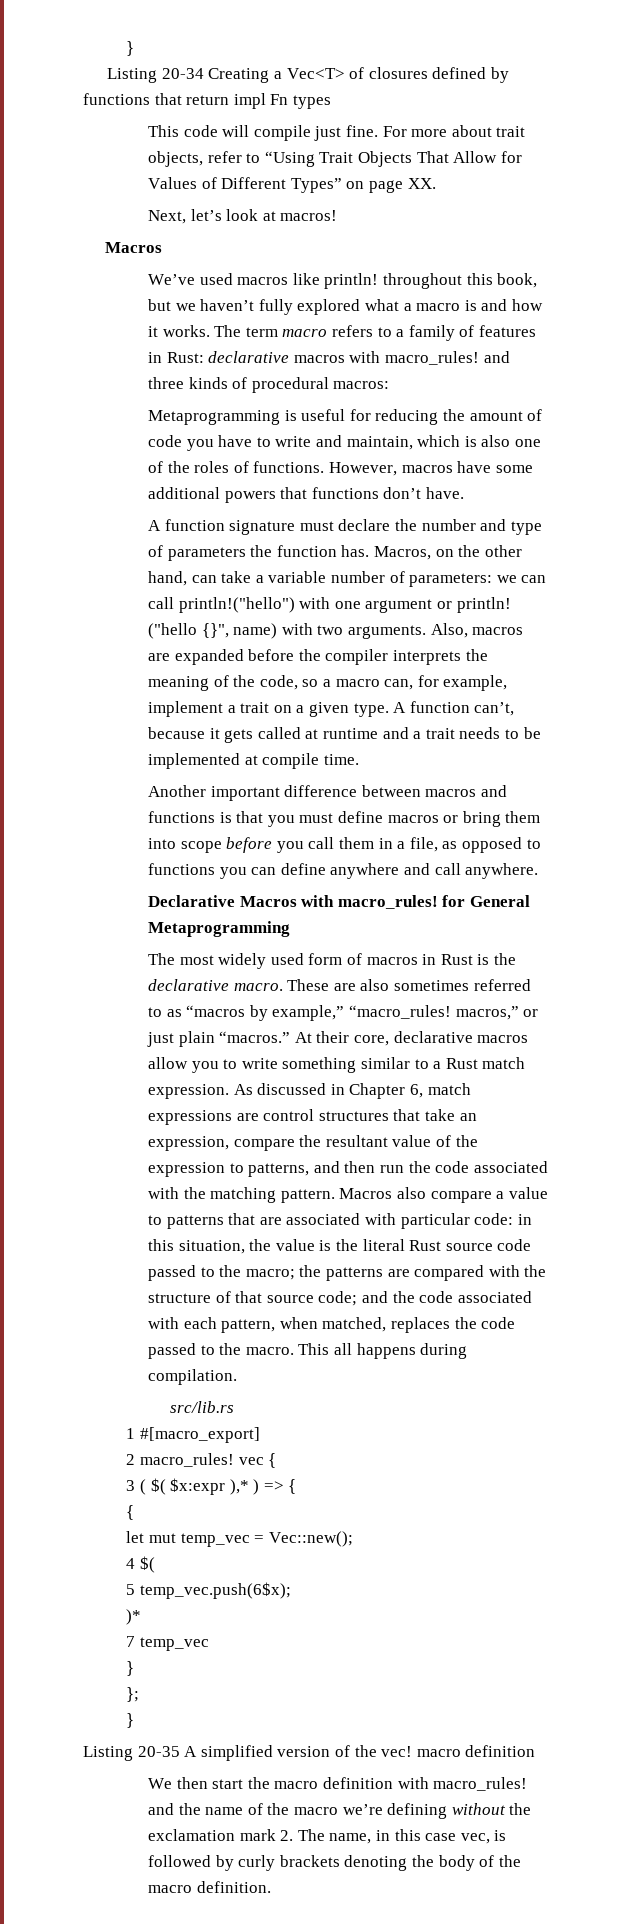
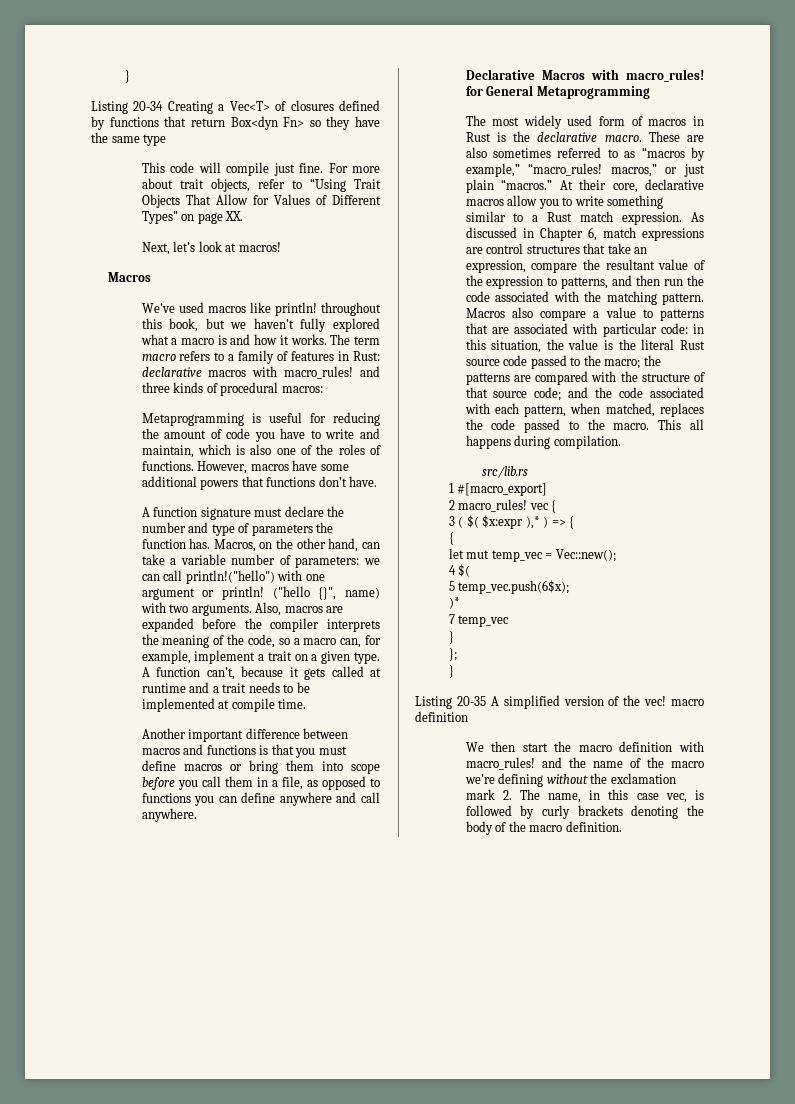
[233,93,331,109] impl Fn types -> [230,116,380,130] [91,132,167,146] Box<dyn Fn> so they have the same type

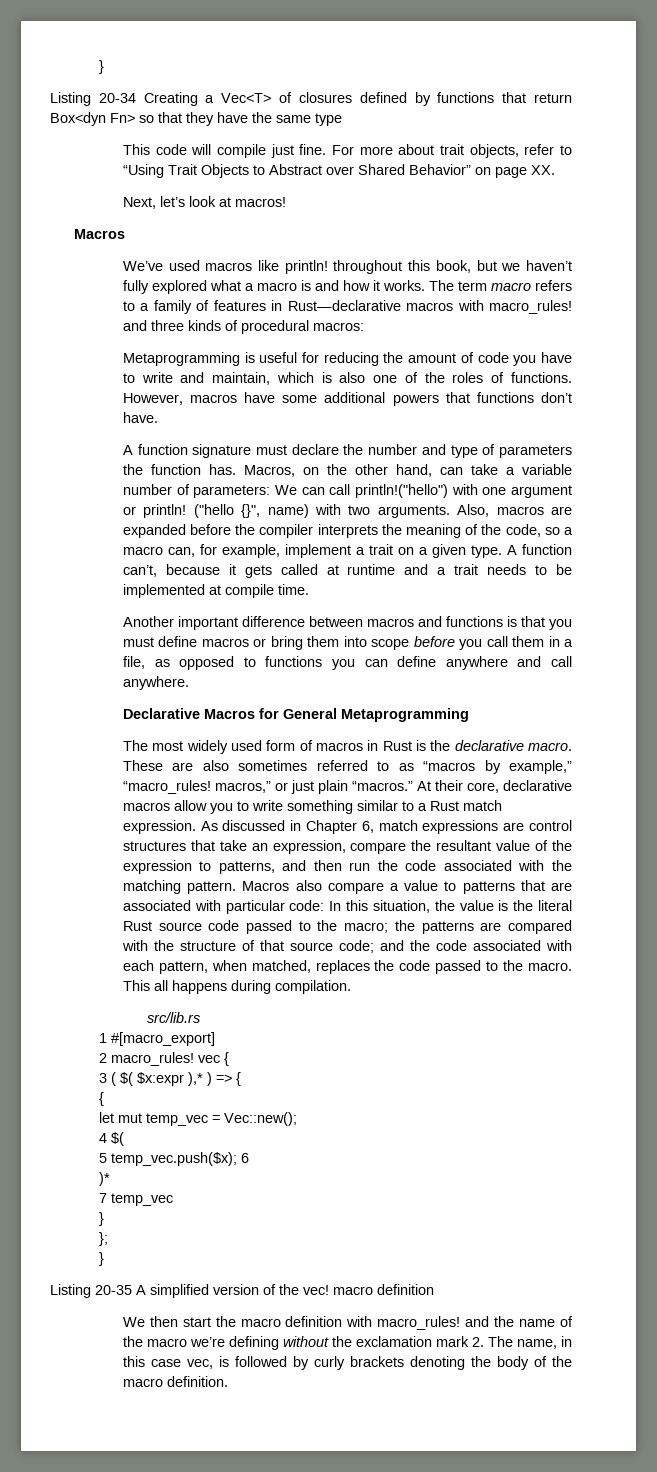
(321, 123) none -> [158,112,182,123] that
[185,194,381,205] [141,211,178,224] That Allow for Values of Different Types” -> [252,164,471,175] to Abstract over Shared Behavior”
[352,351,380,361] [141,367,202,377] Rust: declarative -> [287,300,401,311] Rust—declarative
[364,558,380,565] we -> [274,485,297,495] We
[590,69,704,82] with macro_rules! -> (255, 714) none
[693,324,704,334] in -> [329,901,342,911] In
[458,580,570,594] temp_vec.push(6$x); -> [110,1152,249,1166] temp_vec.push($x); 6

